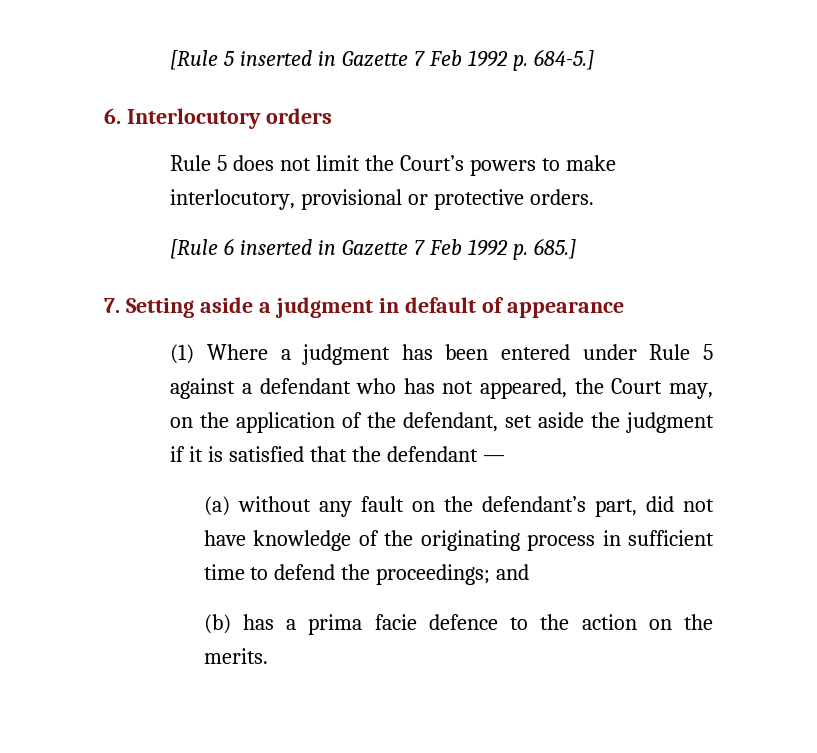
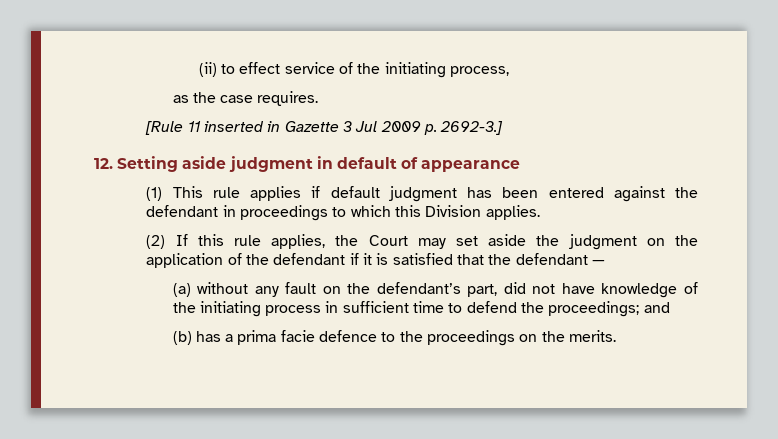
[170,49,594,71] [104,108,332,129] [170,155,616,176] [170,189,595,210] [170,238,576,260] [104,298,120,313] [Rule 5 inserted in Gazette 7 Feb 1992 p. 684-5.] // 6. Interlocutory orders // Rule 5 does not limit the Court’s powers to make interlocutory, provisional or protective orders. // [Rule 6 inserted in Gazette 7 Feb 1992 p. 685.] // 7. -> [198,62,509,78] [172,91,319,106] [145,121,504,135] [94,158,113,169] (ii) to effect service of the initiating process, // as the case requires. // [Rule 11 inserted in Gazette 3 Jul 2009 p. 2692-3.] // 12.
[258,302,271,313] a -> (227, 162) none
[206,344,713,365] [170,378,714,399] Where a judgment has been entered under Rule 5 against a defendant who has not appeared, the Court may, -> [172,186,699,202] [146,205,540,221] [146,234,637,250] This rule applies if default judgment has been entered against the defendant in proceedings to which this Division applies. // (2) If this rule applies, the Court may set aside the judgment
[403,412,714,433] defendant, set aside the judgment -> [273,253,346,265] defendant
[420,530,520,551] originating -> [199,301,261,317] initiating
[581,614,637,630] action -> [427,330,516,346] proceedings

